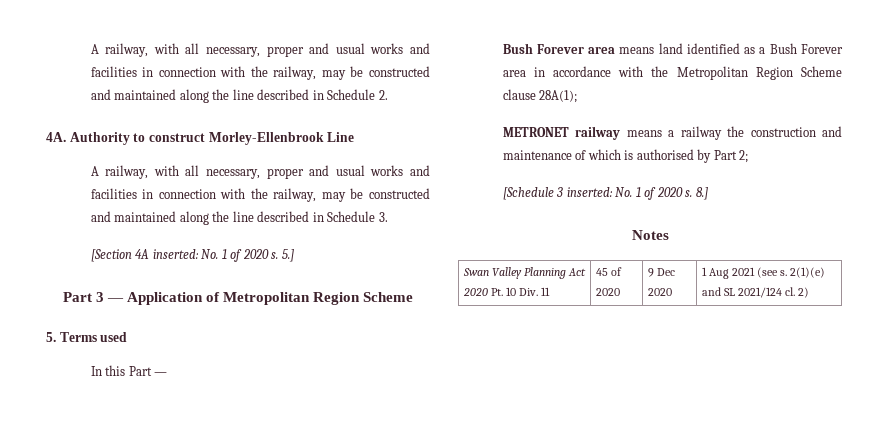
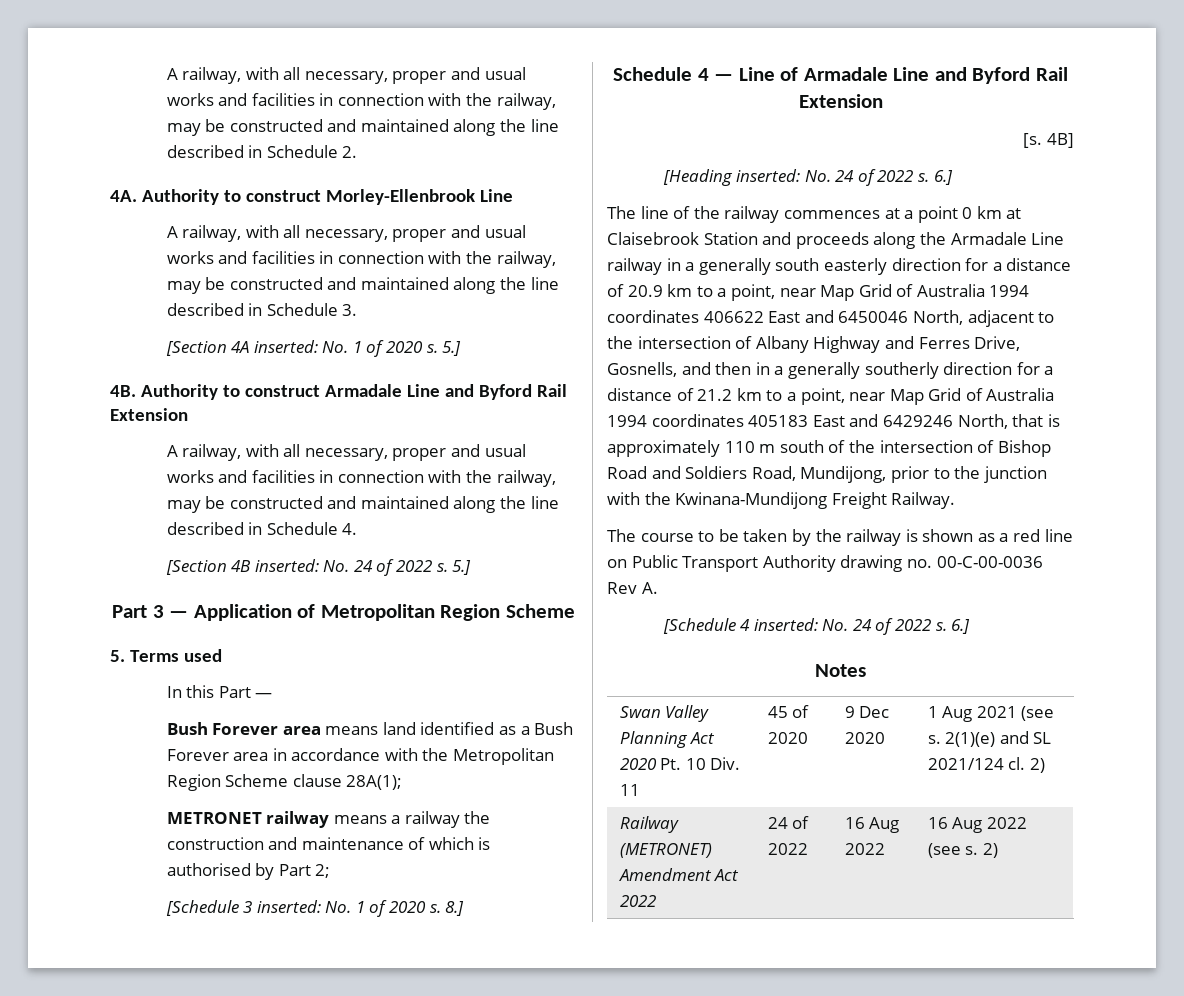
(294, 255) none -> [110,384,567,400] [110,408,188,421] [166,444,526,461] [166,470,556,487] [166,496,559,513] [166,522,358,535] [165,559,472,576] // 4B. Authority to construct Armadale Line and Byford Rail Extension // A railway, with all necessary, proper and usual works and facilities in connection with the railway, may be constructed and maintained along the line described in Schedule 4. // [Section 4B inserted: No. 24 of 2022 s. 5.]
(708, 193) none -> [613,67,1068,84] [798,94,883,108] [1023,133,1074,148] [662,169,953,186] [607,206,1022,223] [607,232,1065,249] [607,258,1072,275] [607,284,1030,301] [607,310,1055,327] [607,336,1021,353] [607,362,1054,379] [607,388,1055,405] [607,414,1060,429] [607,440,1051,457] [607,466,1047,483] [607,492,956,509] [607,529,1073,546] [607,555,1043,572] [607,582,658,594] [662,618,971,635] // Schedule 4 — Line of Armadale Line and Byford Rail Extension // [s. 4B] // [Heading inserted: No. 24 of 2022 s. 6.] // The line of the railway commences at a point 0 km at Claisebrook Station and proceeds along the Armadale Line railway in a generally south easterly direction for a distance of 20.9 km to a point, near Map Grid of Australia 1994 coordinates 406622 East and 6450046 North, adjacent to the intersection of Albany Highway and Ferres Drive, Gosnells, and then in a generally southerly direction for a distance of 21.2 km to a point, near Map Grid of Australia 1994 coordinates 405183 East and 6429246 North, that is approximately 110 m south of the intersection of Bishop Road and Soldiers Road, Mundijong, prior to the junction with the Kwinana-Mundijong Freight Railway. // The course to be taken by the railway is shown as a red line on Public Transport Authority drawing no. 00-C-00-0036 Rev A. // [Schedule 4 inserted: No. 24 of 2022 s. 6.]
(810, 292) none -> [619,816,679,833] [619,843,712,858] [618,868,740,881] [619,895,656,907] [767,816,810,829] [767,843,808,855] [844,817,900,833] [844,843,885,855] [927,817,1027,833] [927,843,998,858] // Railway (METRONET) Amendment Act 2022 | 24 of 2022 | 16 Aug 2022 | 16 Aug 2022 (see s. 2)

